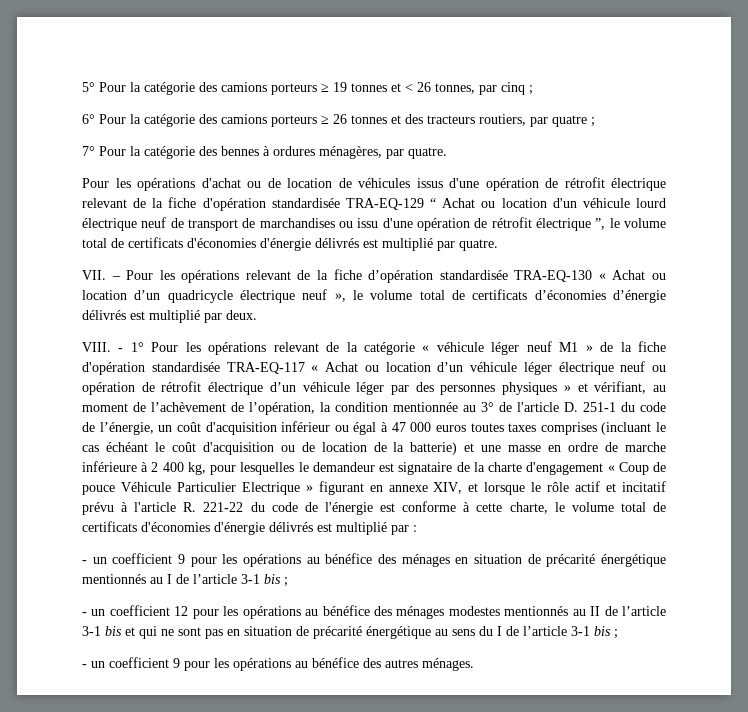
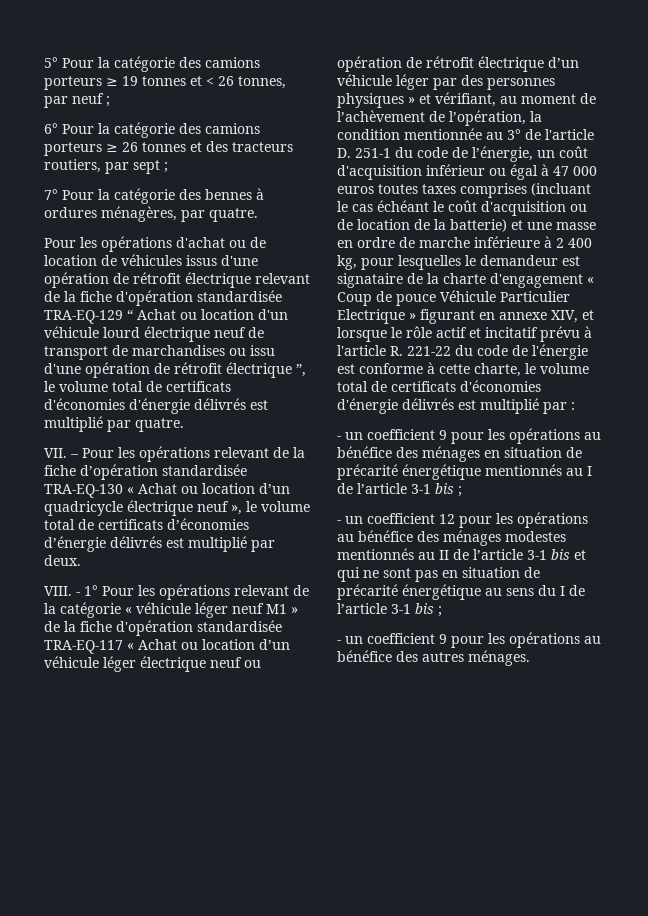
[501,82,525,95] cinq -> [72,93,104,104] neuf
[552,115,587,127] quatre -> [133,160,160,174] sept

